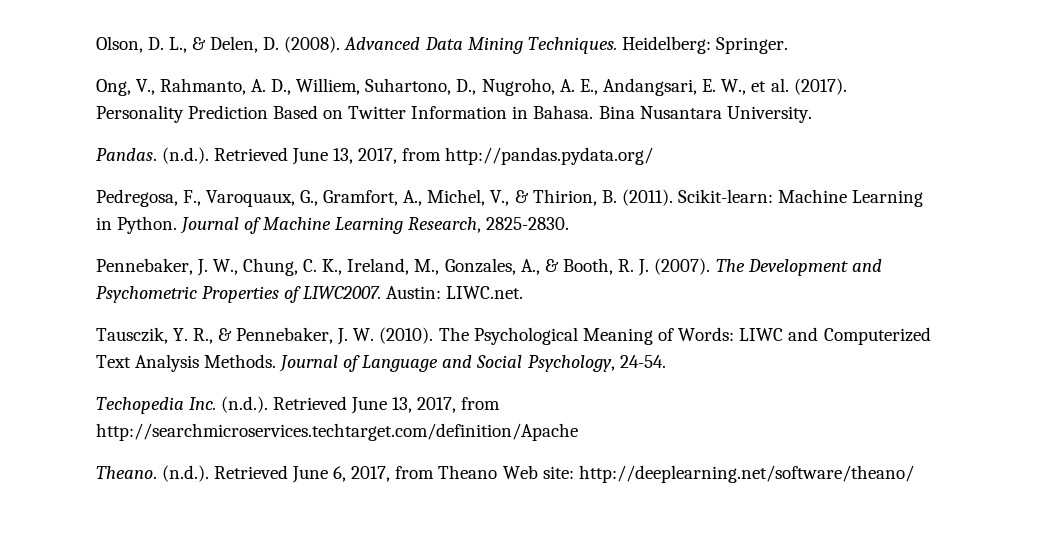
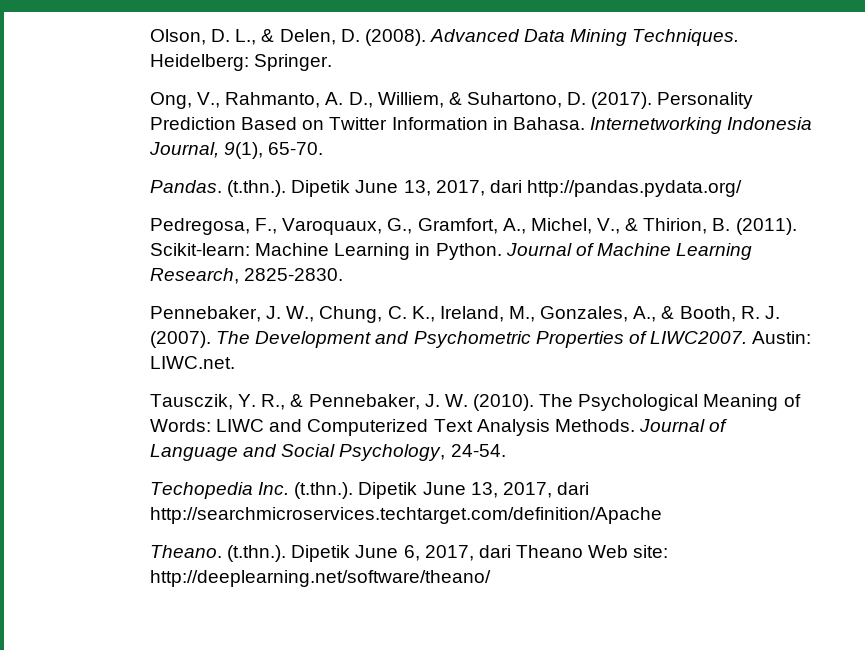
[365,78,789,96] Suhartono, D., Nugroho, A. E., Andangsari, E. W., et al. -> [448,92,587,108] & Suhartono, D.
[598,106,812,123] Bina Nusantara University. -> [589,117,813,134] [149,142,324,159] Internetworking Indonesia Journal, 9(1), 65-70.
[161,147,442,165] (n.d.). Retrieved June 13, 2017, from -> [227,180,522,197] (t.thn.). Dipetik June 13, 2017, dari
[220,396,501,414] (n.d.). Retrieved June 13, 2017, from -> [294,482,589,499] (t.thn.). Dipetik June 13, 2017, dari
[161,465,288,482] (n.d.). Retrieved -> [227,545,351,562] (t.thn.). Dipetik
[395,466,435,479] from -> [478,545,511,558] dari

